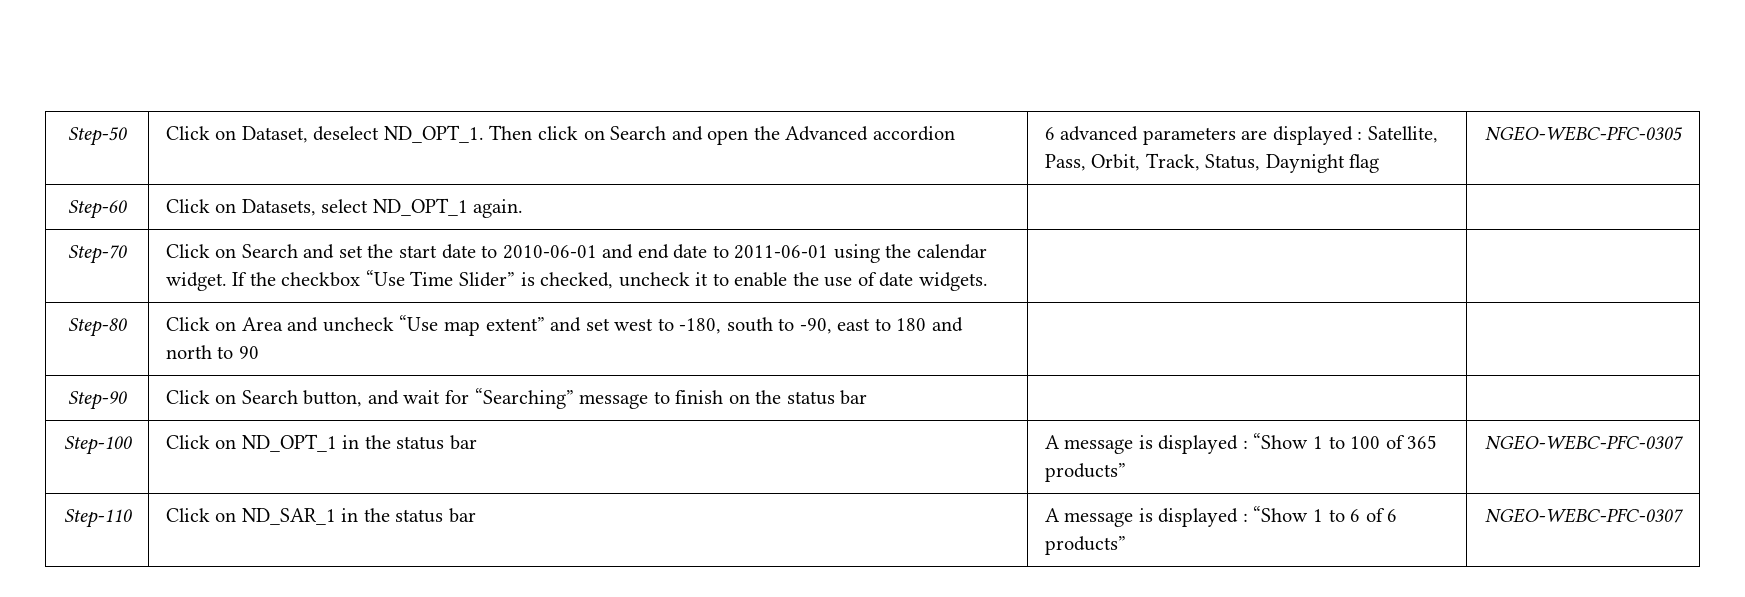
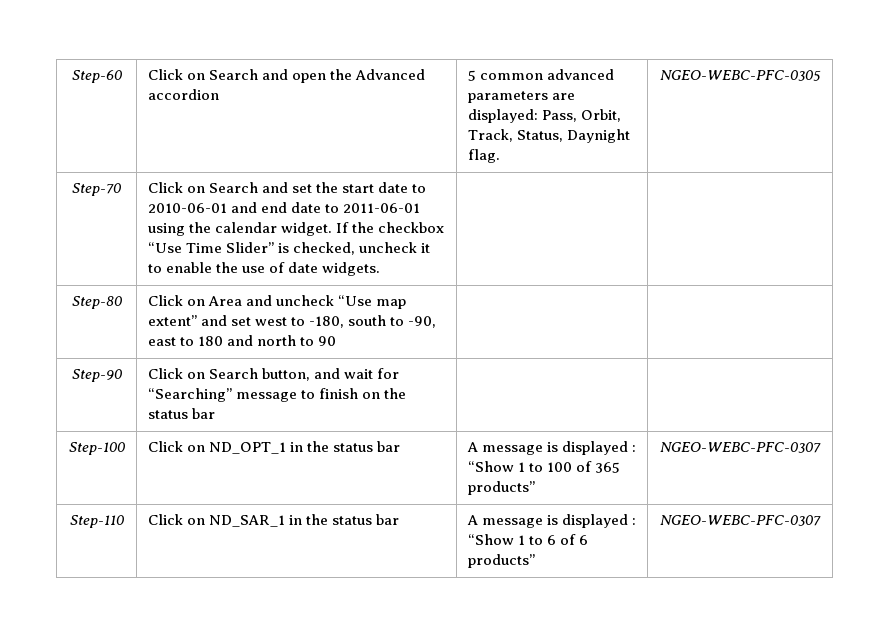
[68,127,128,146] [165,125,605,143] Step-50 | Click on Dataset, deselect ND_OPT_1. Then click on -> [71,70,122,83] [147,69,205,80] Step-60 | Click on
[1044,127,1055,140] 6 -> [467,70,543,81] 5 common
[1272,126,1438,145] displayed : Satellite, -> [467,109,538,123] displayed:
[1349,154,1380,173] flag -> [467,149,500,163] flag.
[68,200,128,219] [165,198,524,218] // Step-60 | Click on Datasets, select ND_OPT_1 again. | | -> (821, 75) none

